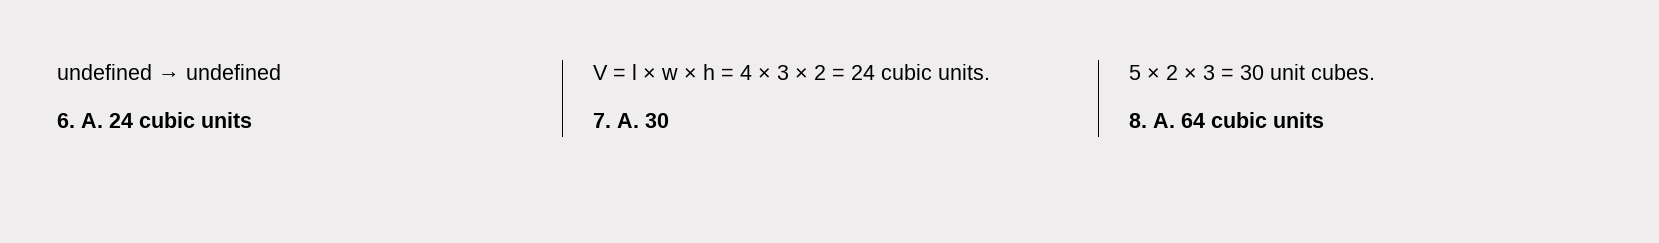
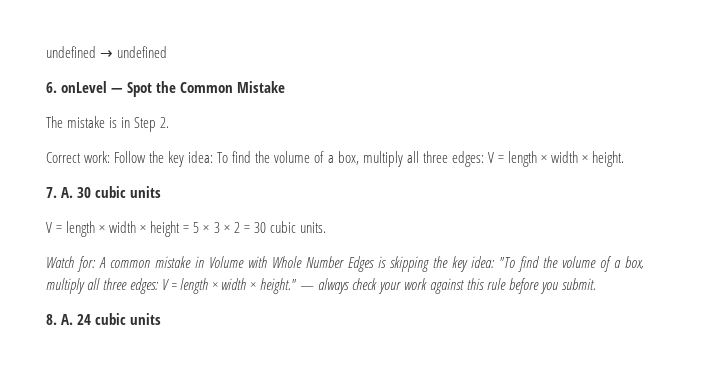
[81,112,252,128] [593,64,752,80] A. 24 cubic units // V = l × w × h = 4 -> [61,81,286,97] [46,116,170,132] [46,151,625,167] [46,186,162,198] [46,221,200,237] onLevel — Spot the Common Mistake // The mistake is in Step 2. // Correct work: Follow the key idea: To find the volume of a box, multiply all three edges: V = length × width × height. // 7. A. 30 cubic units // V = length × width × height = 5
[851,65,875,80] 24 -> [253,222,266,233] 30
[593,113,669,128] [1129,64,1375,80] 7. A. 30 // 5 × 2 × 3 = 30 unit cubes. -> [46,256,645,272] [46,278,597,294] Watch for: A common mistake in Volume with Whole Number Edges is skipping the key idea: "To find the volume of a box, multiply all three edges: V = length × width × height." — always check your work against this rule before you submit.
[1181,113,1205,128] 64 -> [77,314,92,325] 24

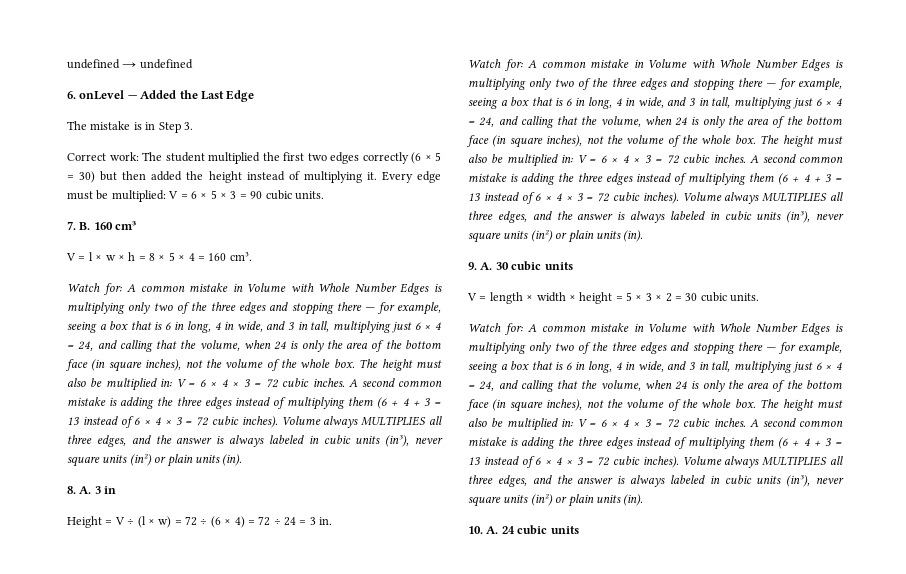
[127,81,286,97] Spot the Common Mistake -> [140,90,255,102] Added the Last Edge
[160,117,170,128] 2. -> [183,122,193,130] 3.
[114,151,625,167] [46,187,57,198] Follow the key idea: To find the volume of a box, multiply all three edges: V = length × width × height. // 7. -> [142,152,441,164] [67,171,441,183] [67,190,324,202] [67,221,137,230] [66,252,252,261] [67,283,442,295] [67,302,441,315] [67,321,441,334] [67,340,441,352] [66,359,442,372] [67,378,443,391] [67,397,441,410] [67,416,443,428] [67,435,443,447] [67,454,243,467] [67,486,117,494] [67,516,333,528] [468,59,843,71] [468,78,842,91] [468,97,842,110] [468,116,842,128] [467,135,843,148] [468,154,843,167] [468,173,842,186] [468,192,843,204] [468,211,844,223] [468,230,644,243] [468,262,477,270] The student multiplied the first two edges correctly (6 × 5 = 30) but then added the height instead of multiplying it. Every edge must be multiplied: V = 6 × 5 × 3 = 90 cubic units. // 7. B. 160 cm³ // V = l × w × h = 8 × 5 × 4 = 160 cm³. // Watch for: A common mistake in Volume with Whole Number Edges is multiplying only two of the three edges and stopping there — for example, seeing a box that is 6 in long, 4 in wide, and 3 in tall, multiplying just 6 × 4 = 24, and calling that the volume, when 24 is only the area of the bottom face (in square inches), not the volume of the whole box. The height must also be multiplied in: V = 6 × 4 × 3 = 72 cubic inches. A second common mistake is adding the three edges instead of multiplying them (6 + 4 + 3 = 13 instead of 6 × 4 × 3 = 72 cubic inches). Volume always MULTIPLIES all three edges, and the answer is always labeled in cubic units (in³), never square units (in²) or plain units (in). // 8. A. 3 in // Height = V ÷ (l × w) = 72 ÷ (6 × 4) = 72 ÷ 24 = 3 in. // Watch for: A common mistake in Volume with Whole Number Edges is multiplying only two of the three edges and stopping there — for example, seeing a box that is 6 in long, 4 in wide, and 3 in tall, multiplying just 6 × 4 = 24, and calling that the volume, when 24 is only the area of the bottom face (in square inches), not the volume of the whole box. The height must also be multiplied in: V = 6 × 4 × 3 = 72 cubic inches. A second common mistake is adding the three edges instead of multiplying them (6 + 4 + 3 = 13 instead of 6 × 4 × 3 = 72 cubic inches). Volume always MULTIPLIES all three edges, and the answer is always labeled in cubic units (in³), never square units (in²) or plain units (in). // 9.
[390,256,645,272] [46,278,597,294] [46,314,57,325] skipping the key idea: "To find the volume of a box, multiply all three edges: V = length × width × height." — always check your work against this rule before you submit. // 8. -> [468,342,842,355] [468,361,842,374] [468,380,842,392] [467,399,843,412] [468,418,843,431] [468,437,842,450] [468,456,843,468] [468,475,844,487] [468,494,644,507] [468,526,483,534] multiplying only two of the three edges and stopping there — for example, seeing a box that is 6 in long, 4 in wide, and 3 in tall, multiplying just 6 × 4 = 24, and calling that the volume, when 24 is only the area of the bottom face (in square inches), not the volume of the whole box. The height must also be multiplied in: V = 6 × 4 × 3 = 72 cubic inches. A second common mistake is adding the three edges instead of multiplying them (6 + 4 + 3 = 13 instead of 6 × 4 × 3 = 72 cubic inches). Volume always MULTIPLIES all three edges, and the answer is always labeled in cubic units (in³), never square units (in²) or plain units (in). // 10.

